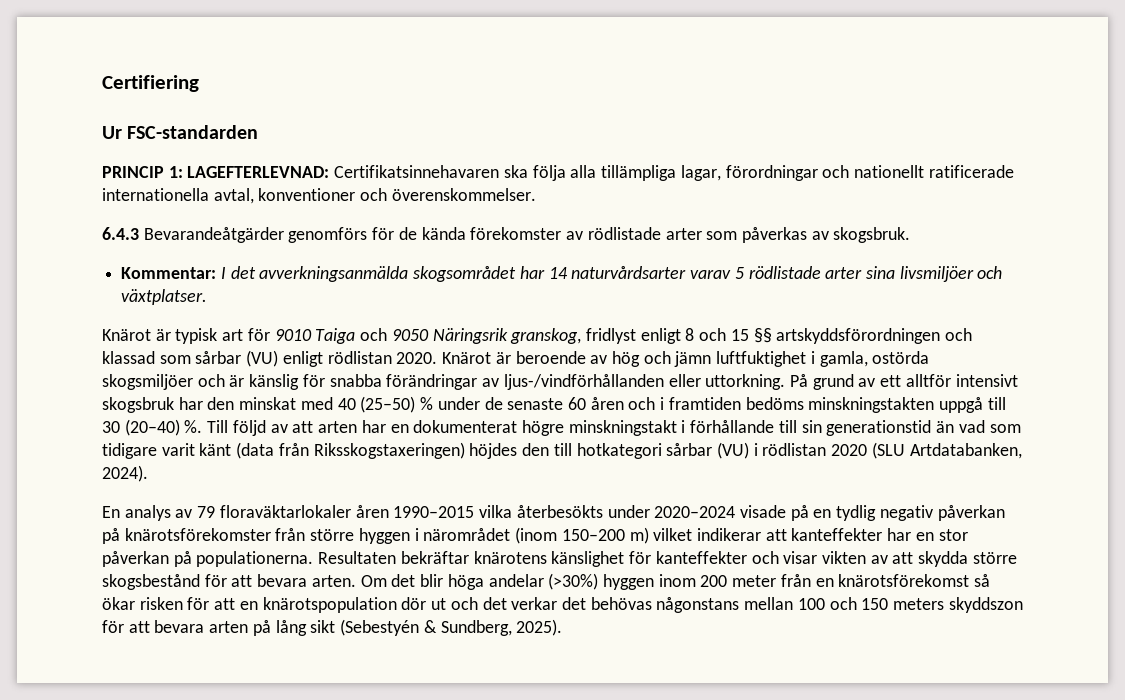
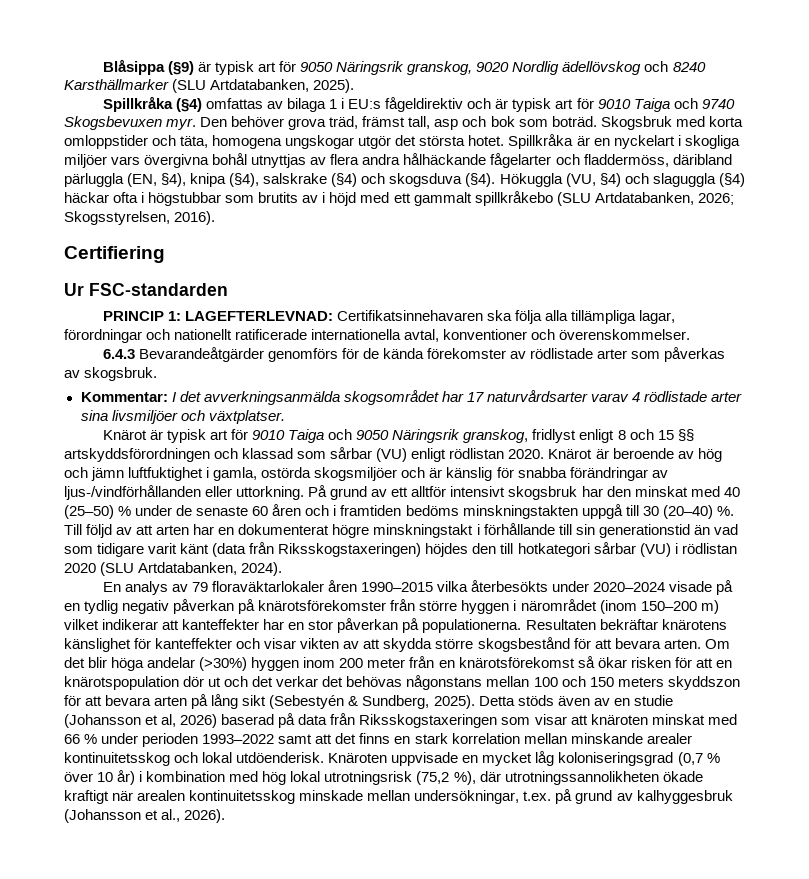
(102, 83) none -> [102,59,706,75] [64,79,355,93] [102,96,735,112] [64,116,743,130] [64,134,740,149] [64,153,732,168] [64,173,745,187] [64,191,734,206] [64,211,216,225] Blåsippa (§9) är typisk art för 9050 Näringsrik granskog, 9020 Nordlig ädellövskog och 8240 Karsthällmarker (SLU Artdatabanken, 2025). // Spillkråka (§4) omfattas av bilaga 1 i EU:s fågeldirektiv och är typisk art för 9010 Taiga och 9740 Skogsbevuxen myr. Den behöver grova träd, främst tall, asp och bok som boträd. Skogsbruk med korta omloppstider och täta, homogena ungskogar utgör det största hotet. Spillkråka är en nyckelart i skogliga miljöer vars övergivna bohål utnyttjas av flera andra hålhäckande fågelarter och fladdermöss, däribland pärluggla (EN, §4), knipa (§4), salskrake (§4) och skogsduva (§4). Hökuggla (VU, §4) och slaguggla (§4) häckar ofta i högstubbar som brutits av i höjd med ett gammalt spillkråkebo (SLU Artdatabanken, 2026; Skogsstyrelsen, 2016). //
[548,267,568,279] 14 -> [466,392,484,402] 17
[734,267,744,279] 5 -> [631,392,640,402] 4
(563, 627) none -> [478,695,673,706] [64,713,737,728] [64,733,692,747] [64,751,720,766] [64,770,703,785] [64,789,733,804] [64,809,226,823] Detta stöds även av en studie (Johansson et al, 2026) baserad på data från Riksskogstaxeringen som visar att knäroten minskat med 66 % under perioden 1993–2022 samt att det finns en stark korrelation mellan minskande arealer kontinuitetsskog och lokal utdöenderisk. Knäroten uppvisade en mycket låg koloniseringsgrad (0,7 % över 10 år) i kombination med hög lokal utrotningsrisk (75,2 %), där utrotningssannolikheten ökade kraftigt när arealen kontinuitetsskog minskade mellan undersökningar, t.ex. på grund av kalhyggesbruk (Johansson et al., 2026).

